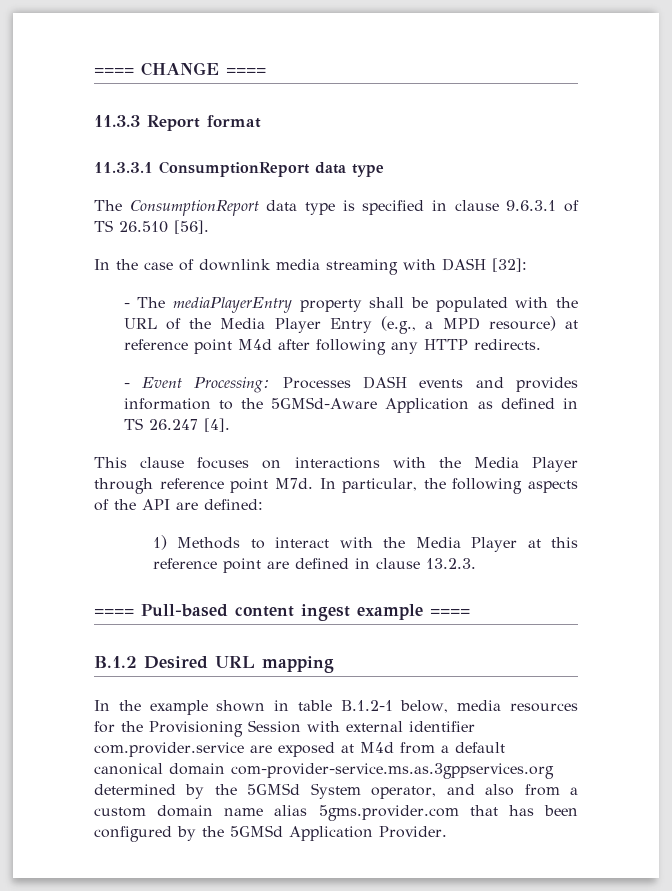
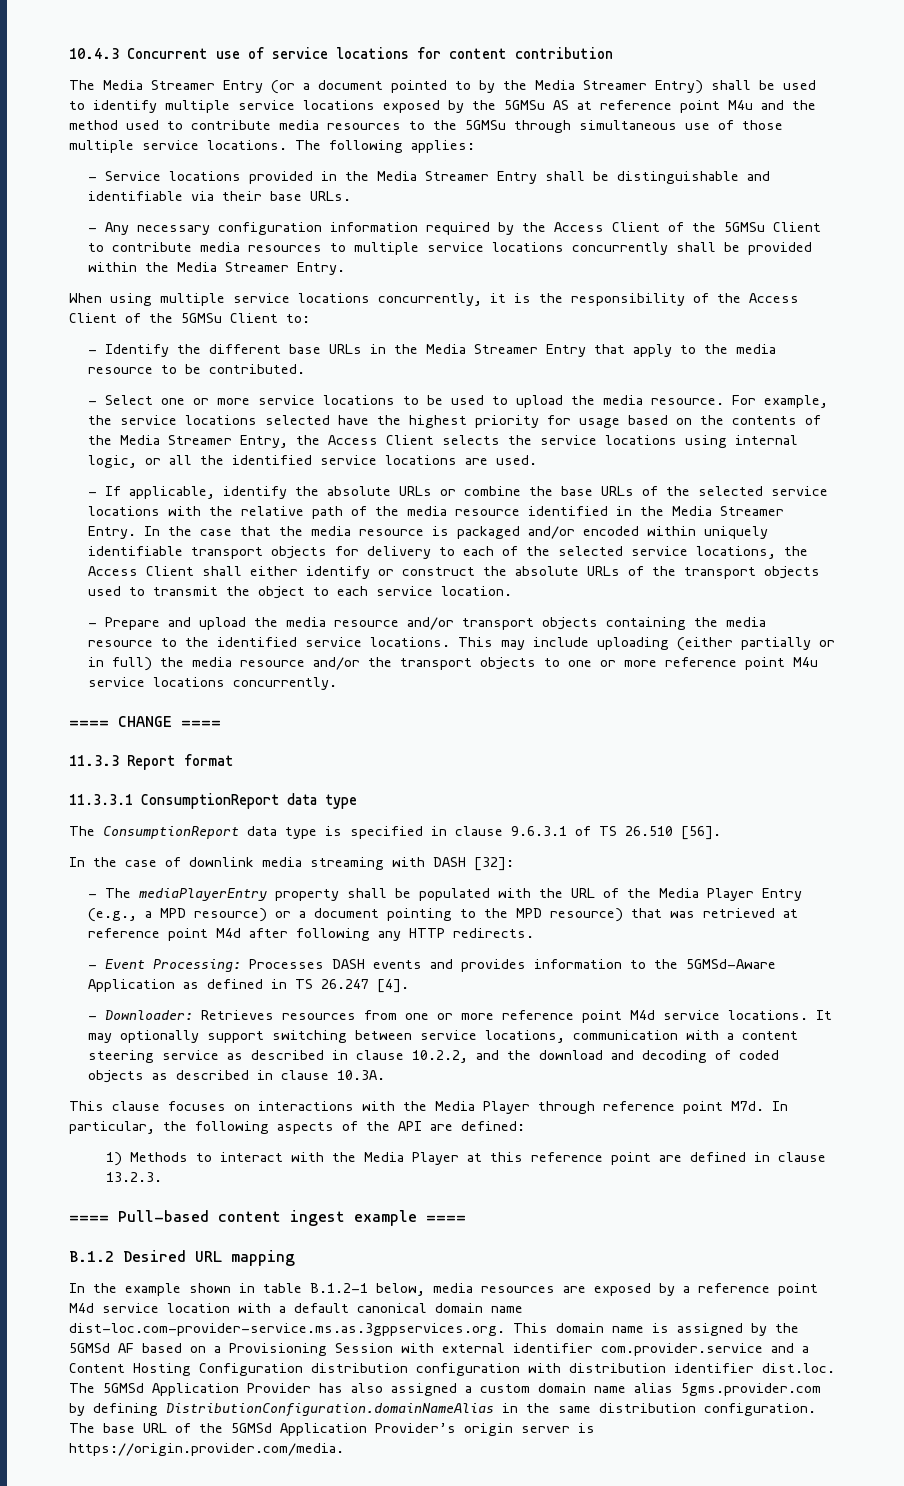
(94, 71) none -> [69,47,613,59] [69,80,816,94] [69,100,816,113] [69,120,783,133] [69,140,475,153] [87,171,770,184] [87,191,351,201] [87,222,821,235] [87,242,812,255] [87,262,345,275] [69,293,799,306] [69,313,310,323] [87,344,776,357] [87,364,305,374] [87,395,828,408] [87,415,821,428] [87,435,798,448] [87,455,537,468] [87,486,828,499] [87,506,784,519] [87,526,768,539] [87,546,808,559] [87,566,820,579] [87,586,512,599] [87,617,766,630] [87,637,835,651] [87,657,818,671] [87,677,337,690] 10.4.3 Concurrent use of service locations for content contribution // The Media Streamer Entry (or a document pointed to by the Media Streamer Entry) shall be used to identify multiple service locations exposed by the 5GMSu AS at reference point M4u and the method used to contribute media resources to the 5GMSu through simultaneous use of those multiple service locations. The following applies: // - Service locations provided in the Media Streamer Entry shall be distinguishable and identifiable via their base URLs. // - Any necessary configuration information required by the Access Client of the 5GMSu Client to contribute media resources to multiple service locations concurrently shall be provided within the Media Streamer Entry. // When using multiple service locations concurrently, it is the responsibility of the Access Client of the 5GMSu Client to: // - Identify the different base URLs in the Media Streamer Entry that apply to the media resource to be contributed. // - Select one or more service locations to be used to upload the media resource. For example, the service locations selected have the highest priority for usage based on the contents of the Media Streamer Entry, the Access Client selects the service locations using internal logic, or all the identified service locations are used. // - If applicable, identify the absolute URLs or combine the base URLs of the selected service locations with the relative path of the media resource identified in the Media Streamer Entry. In the case that the media resource is packaged and/or encoded within uniquely identifiable transport objects for delivery to each of the selected service locations, the Access Client shall either identify or construct the absolute URLs of the transport objects used to transmit the object to each service location. // - Prepare and upload the media resource and/or transport objects containing the media resource to the identified service locations. This may include uploading (either partially or in full) the media resource and/or the transport objects to one or more reference point M4u service locations concurrently. //
(556, 323) none -> [274,908,775,922] or a document pointing to the MPD resource) that was retrieved
(230, 425) none -> [87,1010,832,1023] [87,1030,798,1043] [87,1050,779,1063] [87,1070,385,1083] // - Downloader: Retrieves resources from one or more reference point M4d service locations. It may optionally support switching between service locations, communication with a content steering service as described in clause 10.2.2, and the download and decoding of coded objects as described in clause 10.3A.
[94,721,143,733] for the -> [563,1283,818,1296] [69,1303,523,1313] [69,1323,799,1336] [69,1343,221,1353] are exposed by a reference point M4d service location with a default canonical domain name dist-loc.com-provider-service.ms.as.3gppservices.org. This domain name is assigned by the 5GMSd AF based on a
[249,742,505,757] [94,763,554,779] [94,783,560,799] are exposed at M4d from a default canonical domain com-provider-service.ms.as.3gppservices.org determined by the 5GMSd System operator, and also from -> [771,1343,809,1353] [69,1363,835,1376] [69,1383,457,1396] and a Content Hosting Configuration distribution configuration with distribution identifier dist.loc. The 5GMSd Application Provider has also assigned
[469,805,578,816] [94,825,447,842] that has been configured by the 5GMSd Application Provider. -> [69,1403,816,1417] [69,1423,595,1436] [69,1443,344,1456] by defining DistributionConfiguration.domainNameAlias in the same distribution configuration. The base URL of the 5GMSd Application Provider’s origin server is https://origin.provider.com/media.

